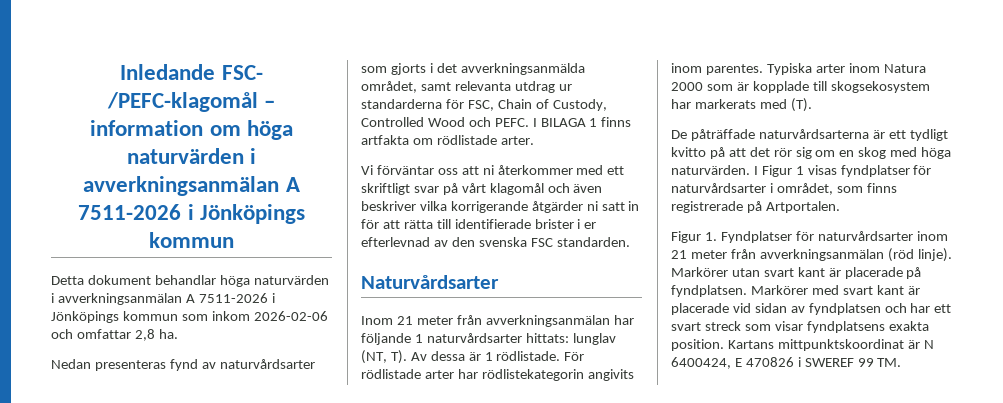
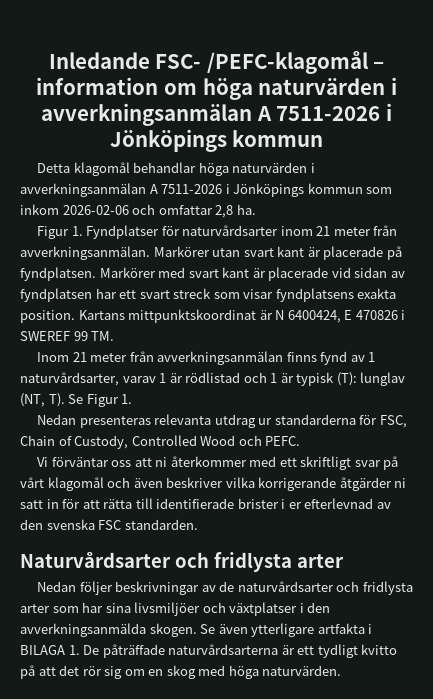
[87,275,151,285] dokument -> [73,162,130,176] klagomål
[51,359,315,371] [361,63,585,75] [361,81,451,93] Nedan presenteras fynd av naturvårdsarter som gjorts i det avverkningsanmälda området, samt -> [37,225,398,239] [20,246,402,260] [20,267,405,281] [20,288,397,302] [20,309,406,323] [20,331,115,341] [37,351,376,365] [20,372,406,386] [20,393,133,407] [37,414,151,428] Figur 1. Fyndplatser för naturvårdsarter inom 21 meter från avverkningsanmälan. Markörer utan svart kant är placerade på fyndplatsen. Markörer med svart kant är placerade vid sidan av fyndplatsen har ett svart streck som visar fyndplatsens exakta position. Kartans mittpunktskoordinat är N 6400424, E 470826 i SWEREF 99 TM. // Inom 21 meter från avverkningsanmälan finns fynd av 1 naturvårdsarter, varav 1 är rödlistad och 1 är typisk (T): lunglav (NT, T). Se Figur 1. // Nedan presenteras
[532,117,632,127] [361,135,534,145] I BILAGA 1 finns artfakta om rödlistade arter. -> (301, 441) none
[361,315,634,327] [361,333,616,345] [361,350,585,364] [361,369,634,381] [671,63,926,75] [671,81,930,93] [671,98,812,112] // Inom 21 meter från avverkningsanmälan har följande 1 naturvårdsarter hittats: lunglav (NT, T). Av dessa är 1 rödlistade. För rödlistade arter har rödlistekategorin angivits inom parentes. Typiska arter inom Natura 2000 som är kopplade till skogsekosystem har markerats med (T). // -> [174,552,344,572] [37,581,413,595] [20,602,331,616] [20,623,373,637] [20,645,80,655] och fridlysta arter // Nedan följer beskrivningar av de naturvårdsarter och fridlysta arter som har sina livsmiljöer och växtplatser i den avverkningsanmälda skogen. Se även ytterligare artfakta i BILAGA 1.
[753,165,932,177] [671,183,897,195] [671,201,840,213] [671,231,948,243] [671,248,952,262] [671,267,922,279] [671,285,920,297] [671,303,952,315] [671,321,929,333] [671,339,934,351] [671,357,902,369] I Figur 1 visas fyndplatser för naturvårdsarter i området, som finns registrerade på Artportalen. // Figur 1. Fyndplatser för naturvårdsarter inom 21 meter från avverkningsanmälan (röd linje). Markörer utan svart kant är placerade på fyndplatsen. Markörer med svart kant är placerade vid sidan av fyndplatsen och har ett svart streck som visar fyndplatsens exakta position. Kartans mittpunktskoordinat är N 6400424, E 470826 i SWEREF 99 TM. -> (342, 670) none

